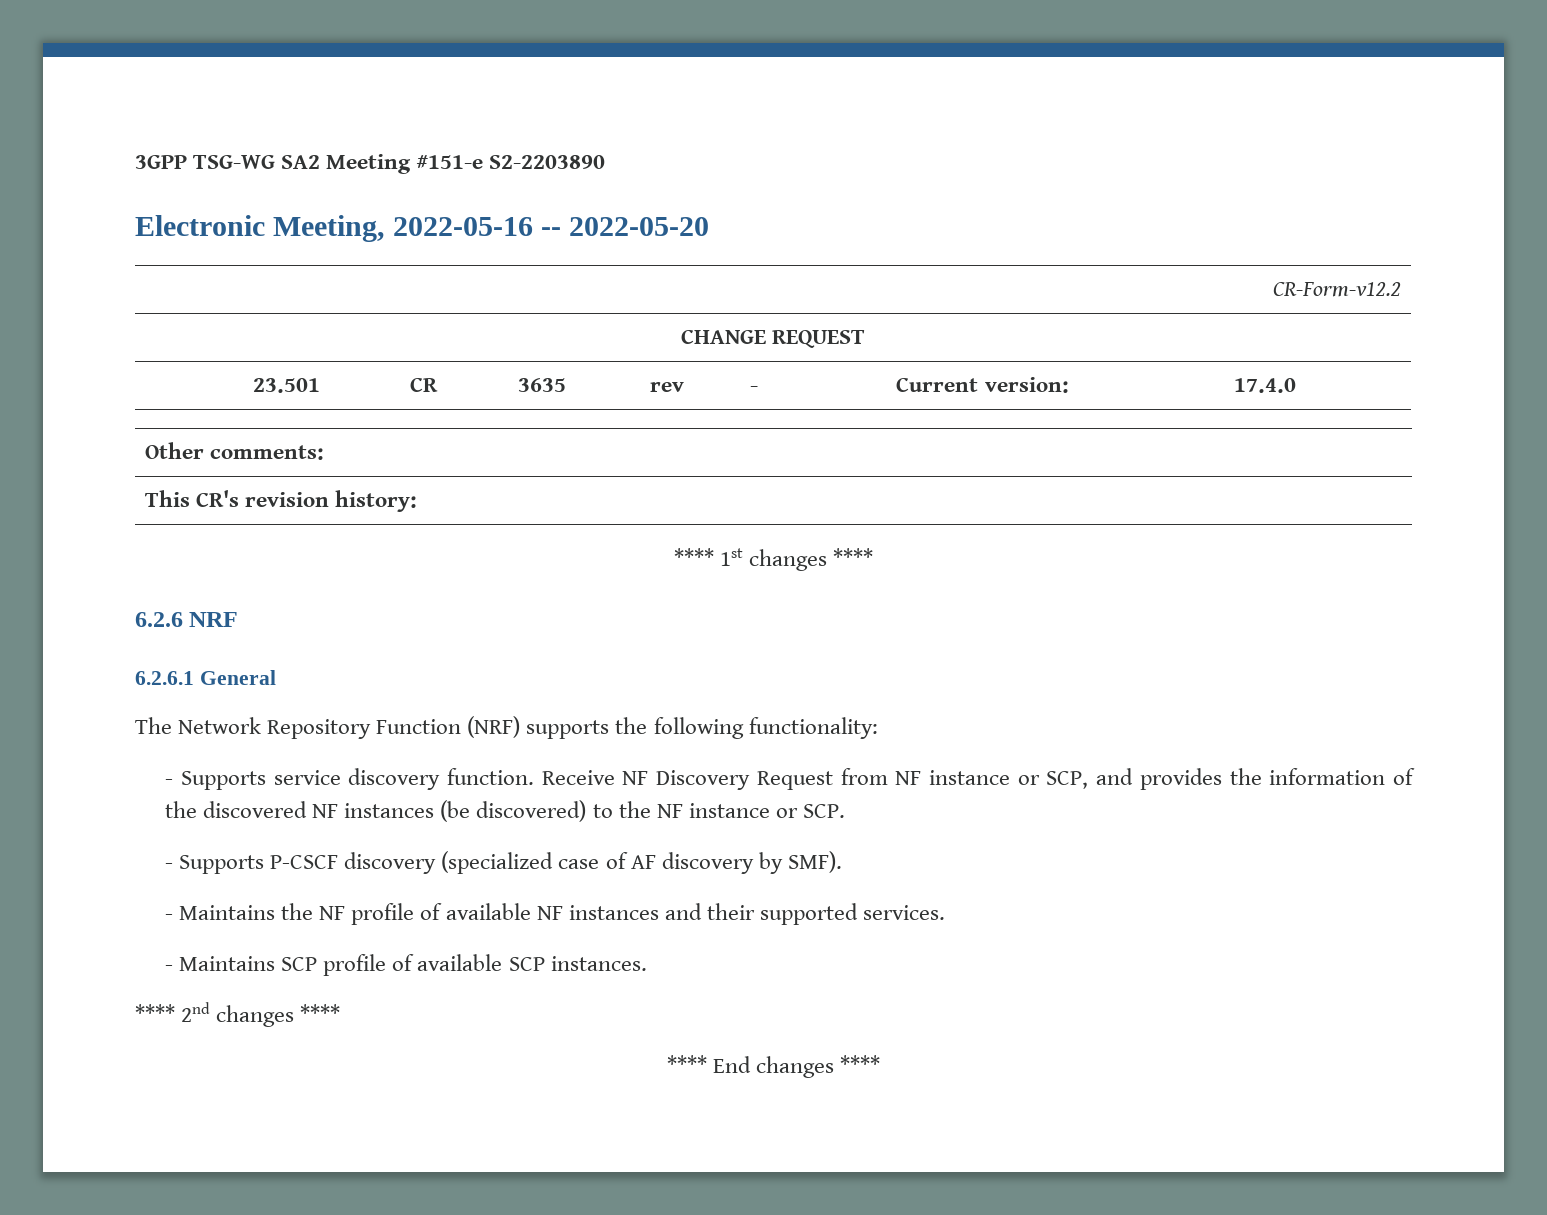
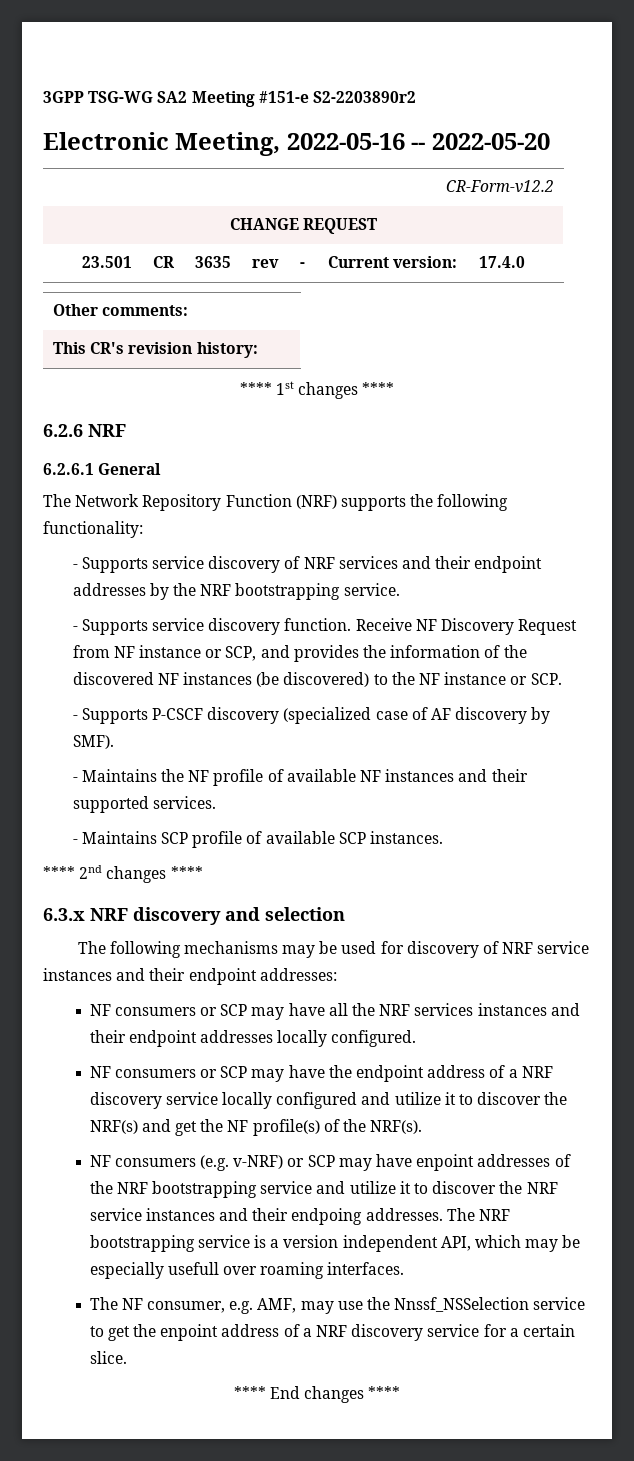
[489,155,606,169] S2-2203890 -> [312,91,416,103] S2-2203890r2
(878, 728) none -> [72,556,543,573] [72,583,400,600] // - Supports service discovery of NRF services and their endpoint addresses by the NRF bootstrapping service.
(341, 1013) none -> [43,907,345,925] [77,941,590,958] [43,968,337,985] [89,1003,580,1020] [89,1030,417,1047] [89,1065,553,1082] [89,1092,568,1109] [89,1119,423,1136] [89,1154,571,1171] [89,1181,558,1198] [89,1208,511,1225] [89,1235,581,1252] [89,1262,405,1279] [89,1297,586,1314] [89,1324,575,1341] [89,1351,127,1364] // 6.3.x NRF discovery and selection // The following mechanisms may be used for discovery of NRF service instances and their endpoint addresses: // NF consumers or SCP may have all the NRF services instances and their endpoint addresses locally configured. // NF consumers or SCP may have the endpoint address of a NRF discovery service locally configured and utilize it to discover the NRF(s) and get the NF profile(s) of the NRF(s). // NF consumers (e.g. v-NRF) or SCP may have enpoint addresses of the NRF bootstrapping service and utilize it to discover the NRF service instances and their endpoing addresses. The NRF bootstrapping service is a version independent API, which may be especially usefull over roaming interfaces. // The NF consumer, e.g. AMF, may use the Nnssf_NSSelection service to get the enpoint address of a NRF discovery service for a certain slice.

